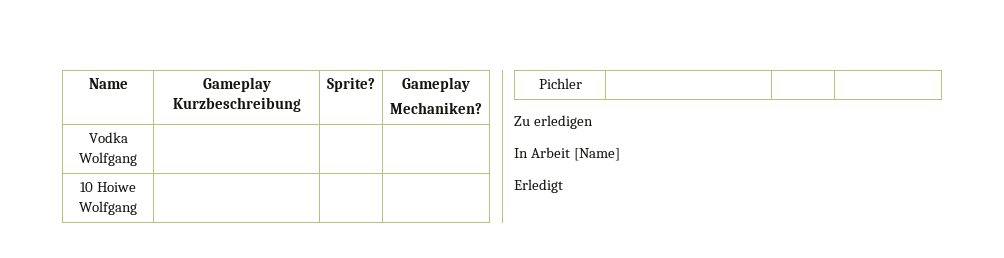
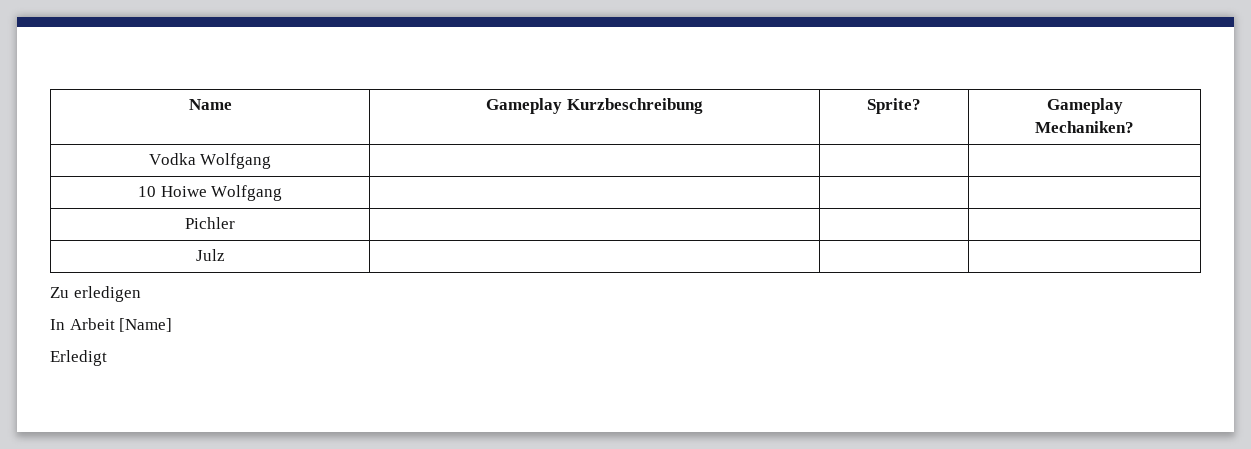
(582, 83) none -> [195,249,225,261] // Julz | | |

